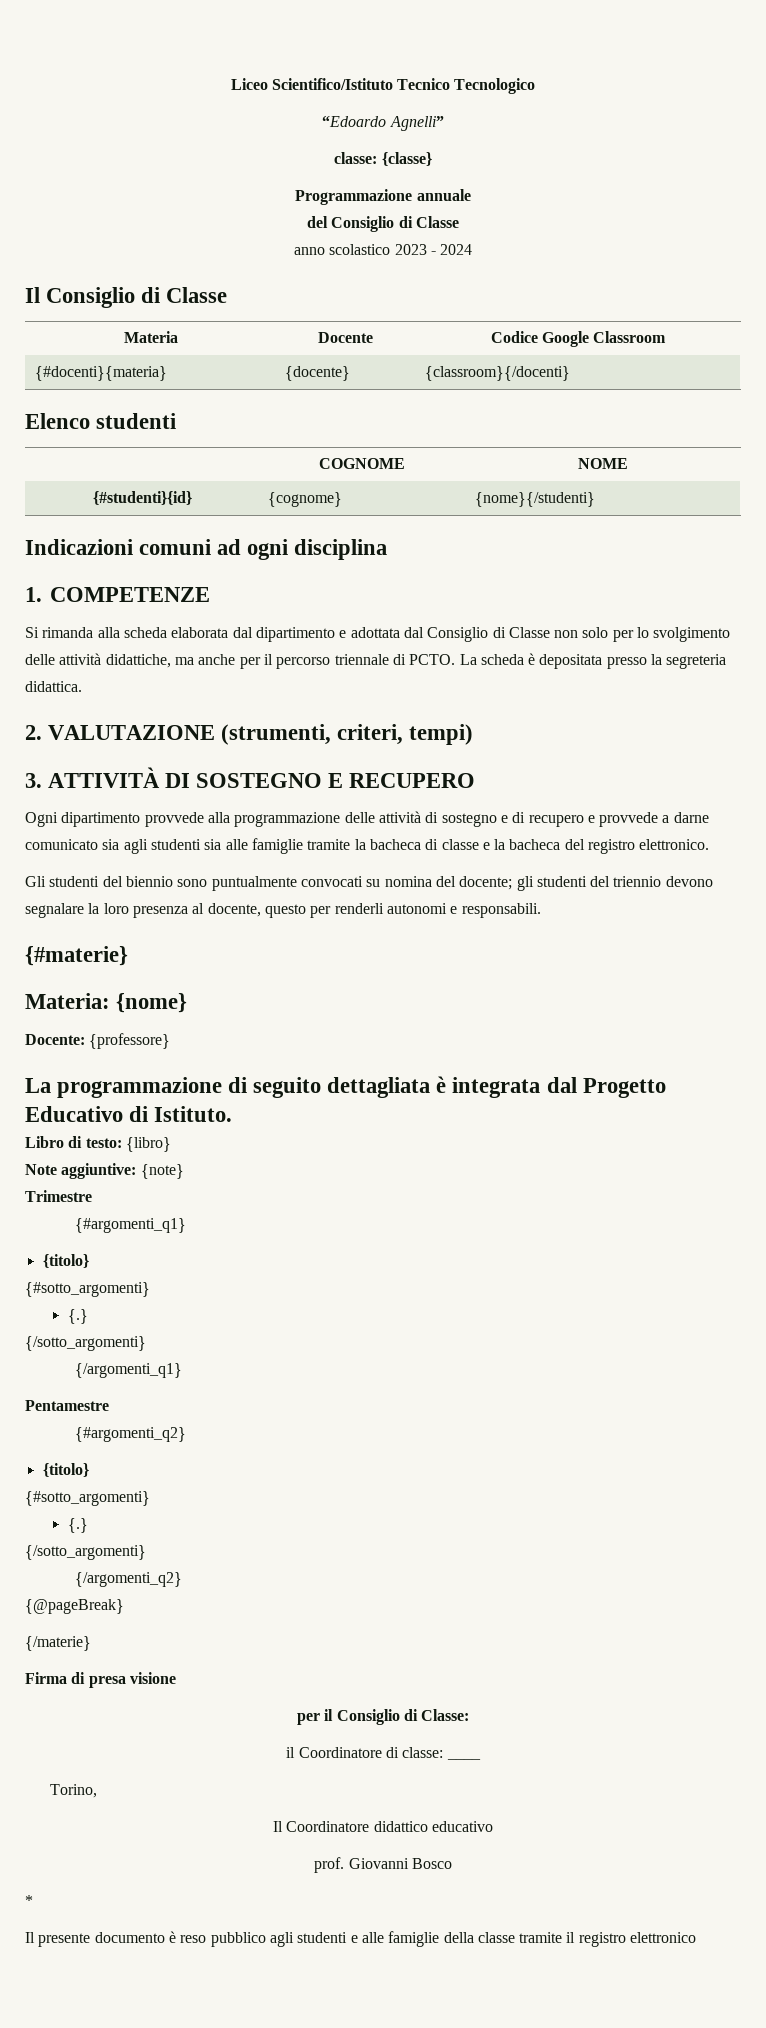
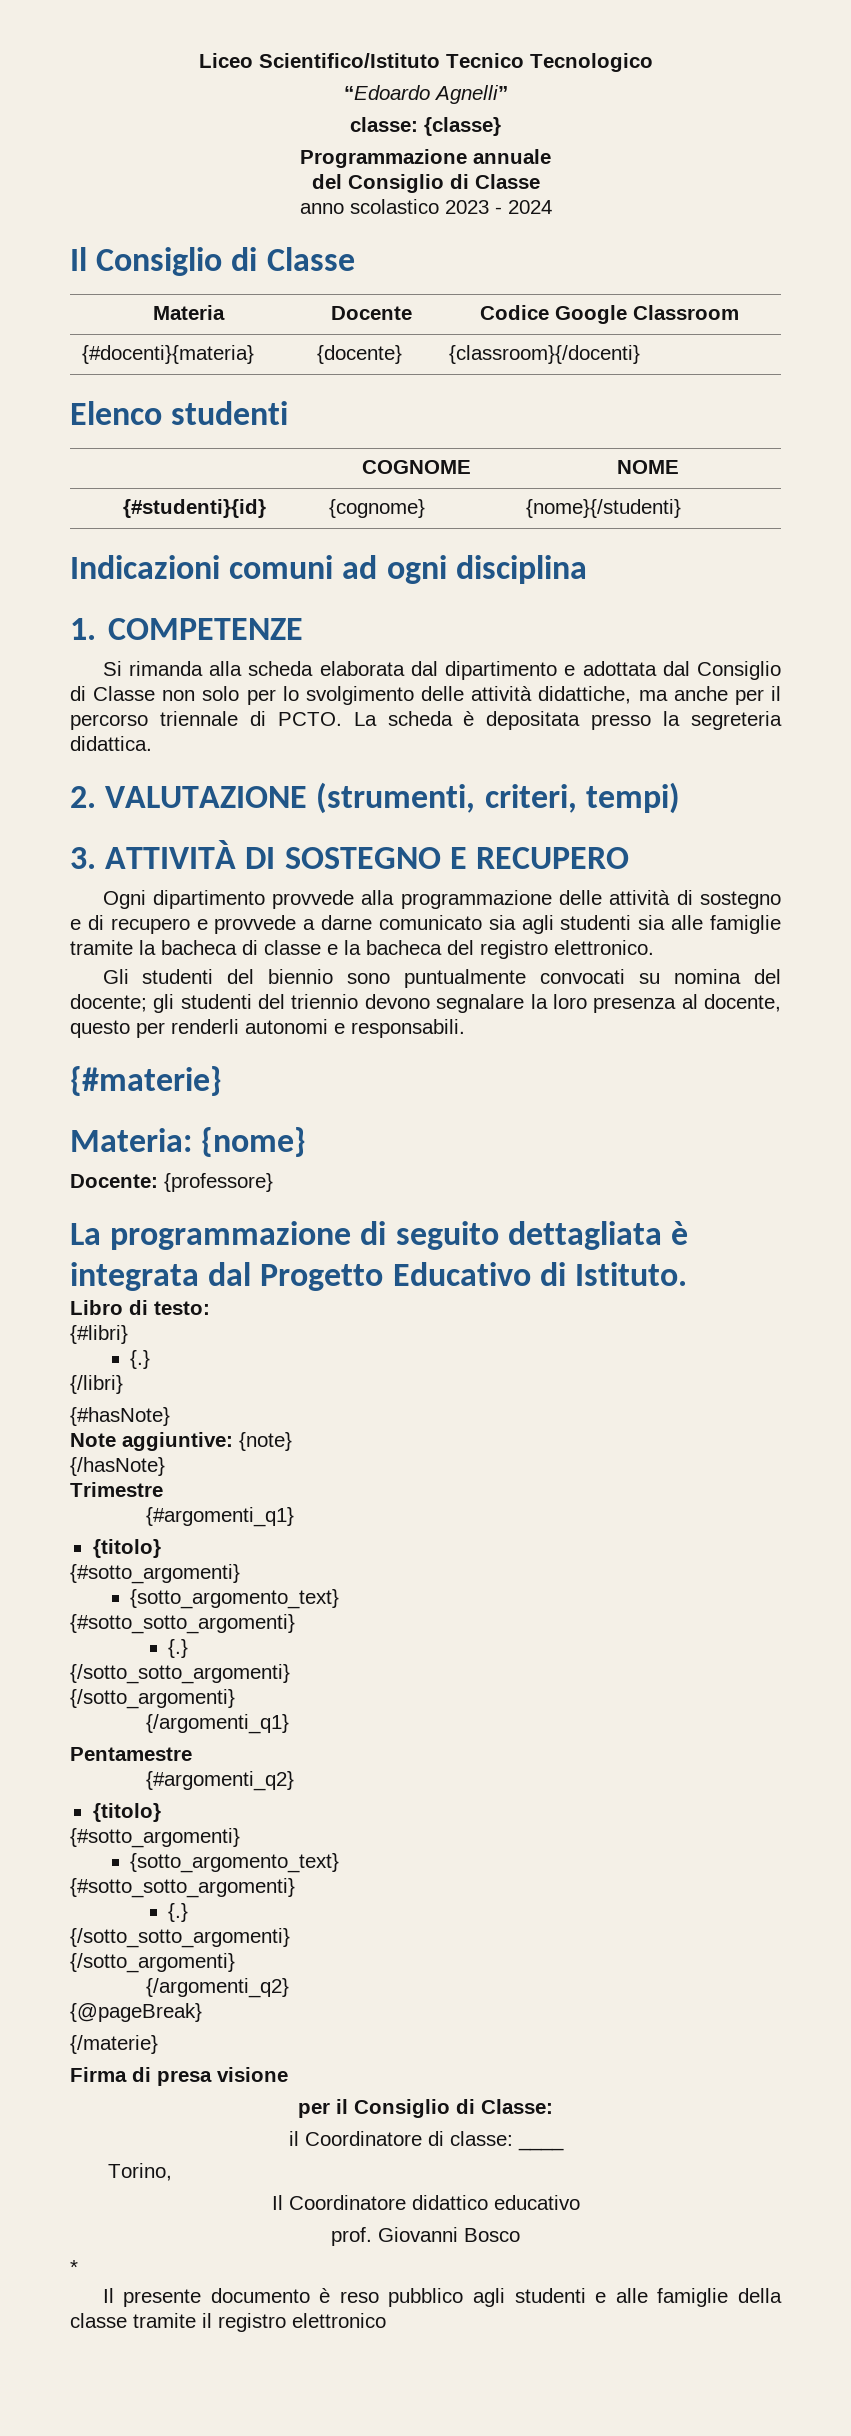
[125,1137,171,1152] {libro} -> [70,1325,128,1344] [130,1350,151,1369] [70,1375,123,1394] [70,1407,170,1426] // {#libri} // {.} // {/libri} // {#hasNote}
(184, 1171) none -> [70,1457,165,1476] // {/hasNote}
[67,1309,88,1324] // {.} -> [130,1589,340,1609] [70,1614,295,1634] [168,1639,189,1658] [70,1664,290,1684] // {sotto_argomento_text} // {#sotto_sotto_argomenti} // {.} // {/sotto_sotto_argomenti}
[67,1518,88,1533] // {.} -> [130,1853,340,1873] [70,1878,295,1898] [168,1903,189,1922] [70,1928,290,1948] // {sotto_argomento_text} // {#sotto_sotto_argomenti} // {.} // {/sotto_sotto_argomenti}

